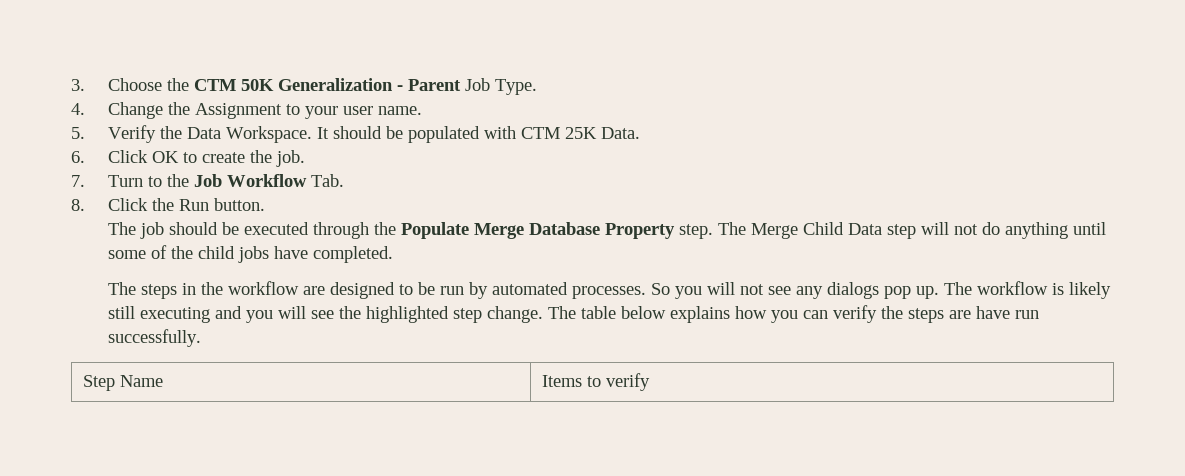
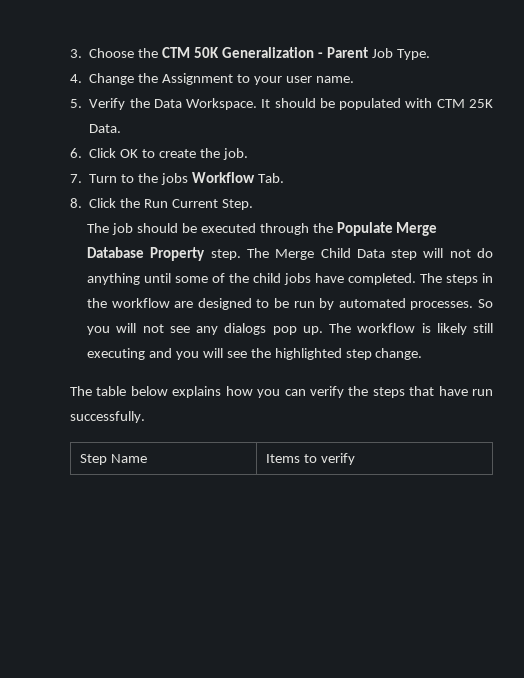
[193,174,222,187] Job -> [160,173,188,185] jobs
[213,198,265,211] button. -> [171,199,253,210] Current Step.
(393, 254) // -> (417, 279) none
(543, 314) none -> (423, 354) //
[948,310,971,319] are -> [409,386,435,396] that

